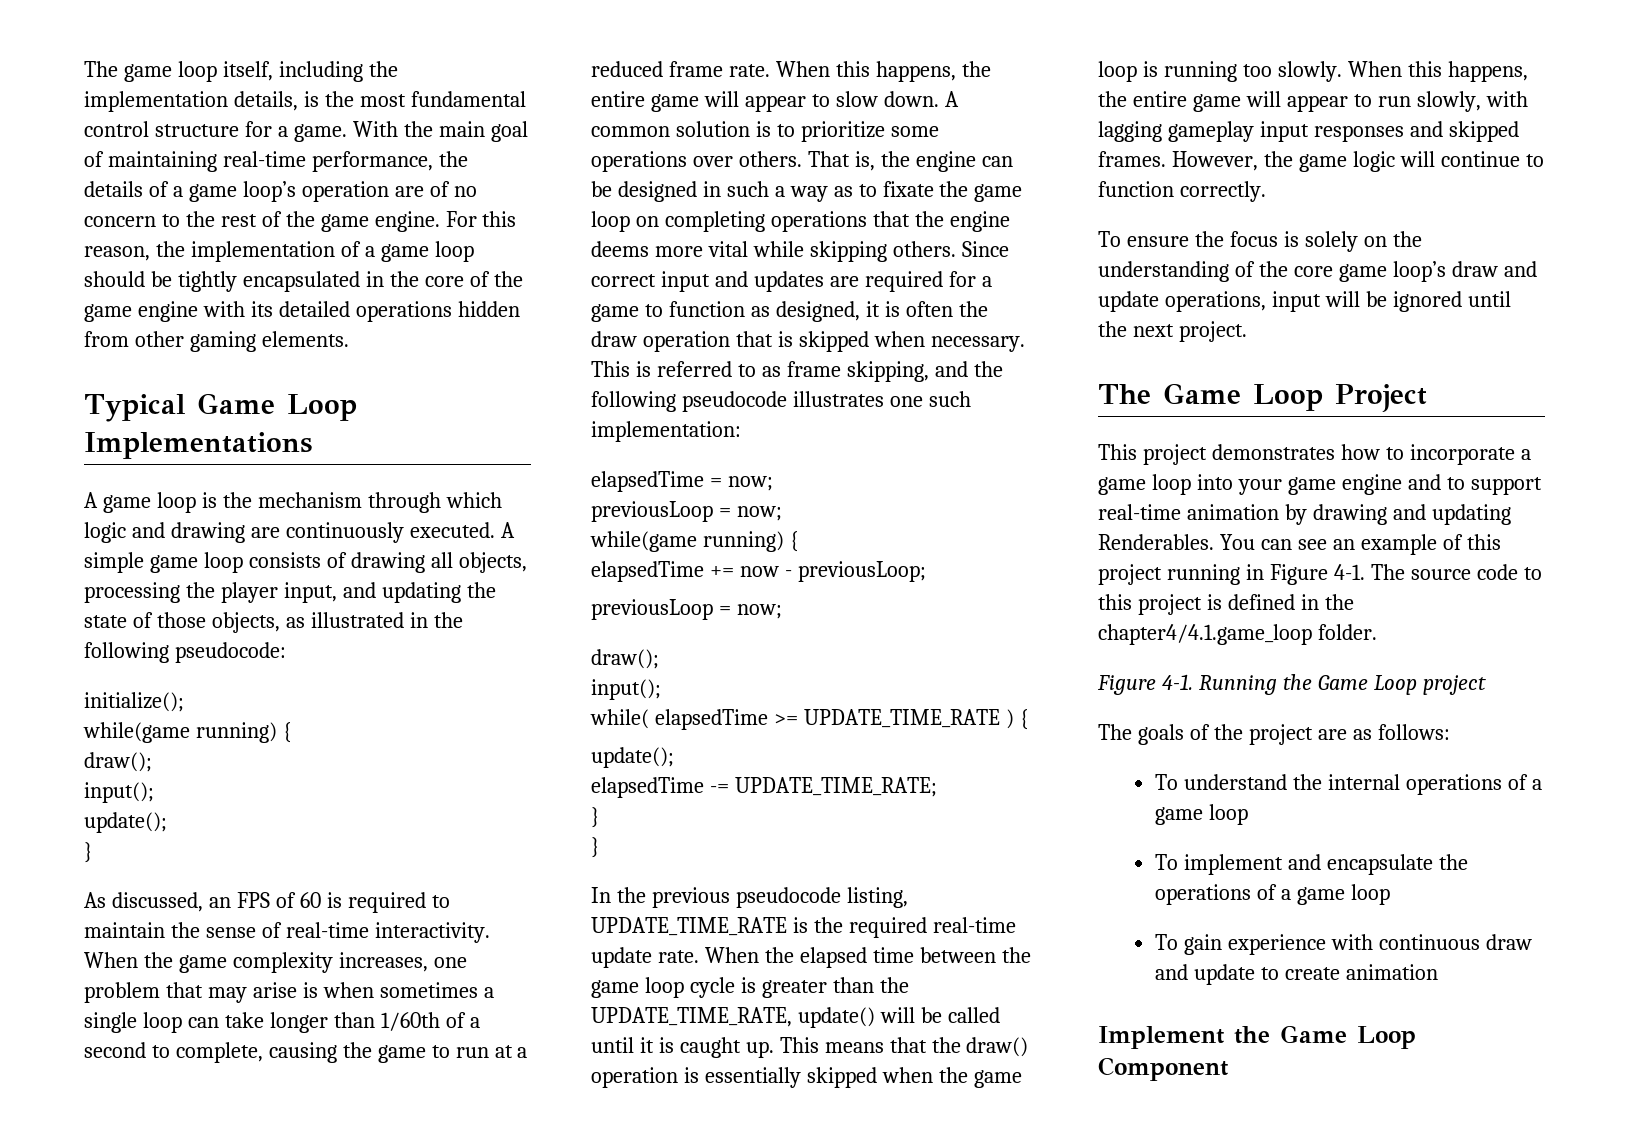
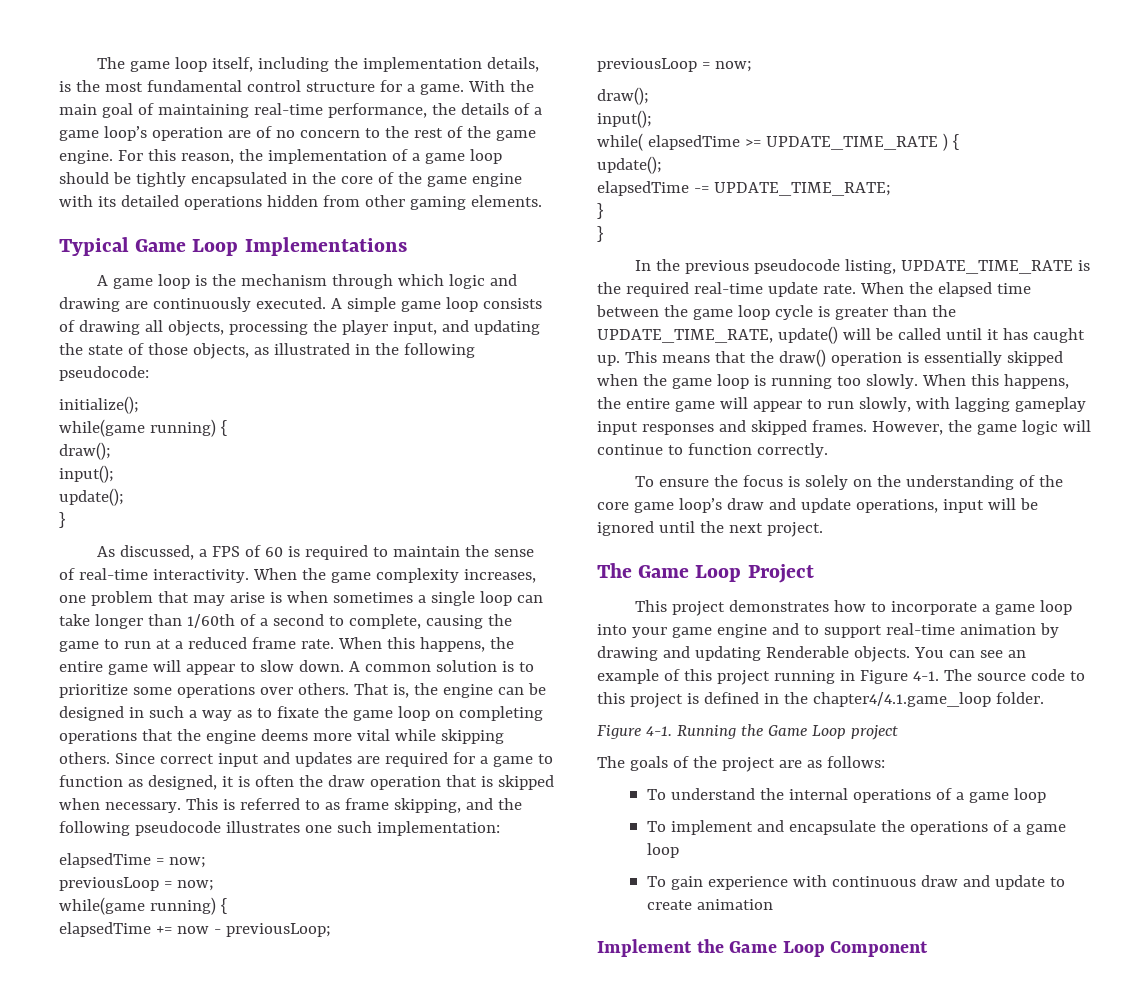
[208,897,231,908] an -> [199,549,208,557] a
[658,1037,674,1053] is -> [1002,328,1028,340] has
[1098,534,1214,550] Renderables. -> [765,646,910,662] Renderable objects.

